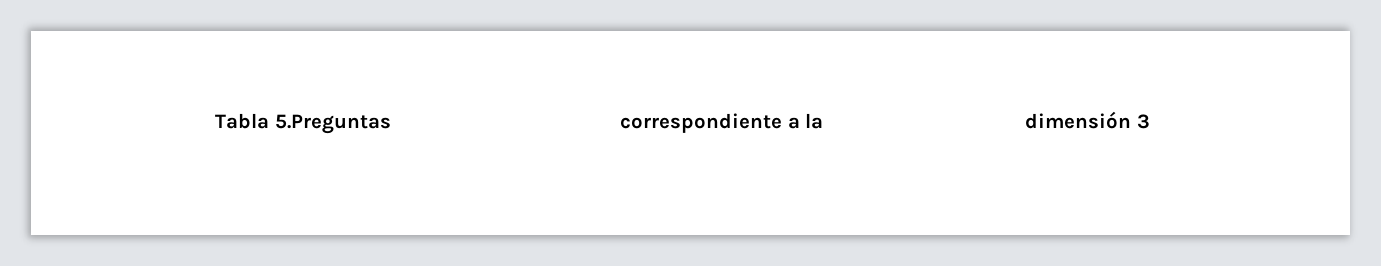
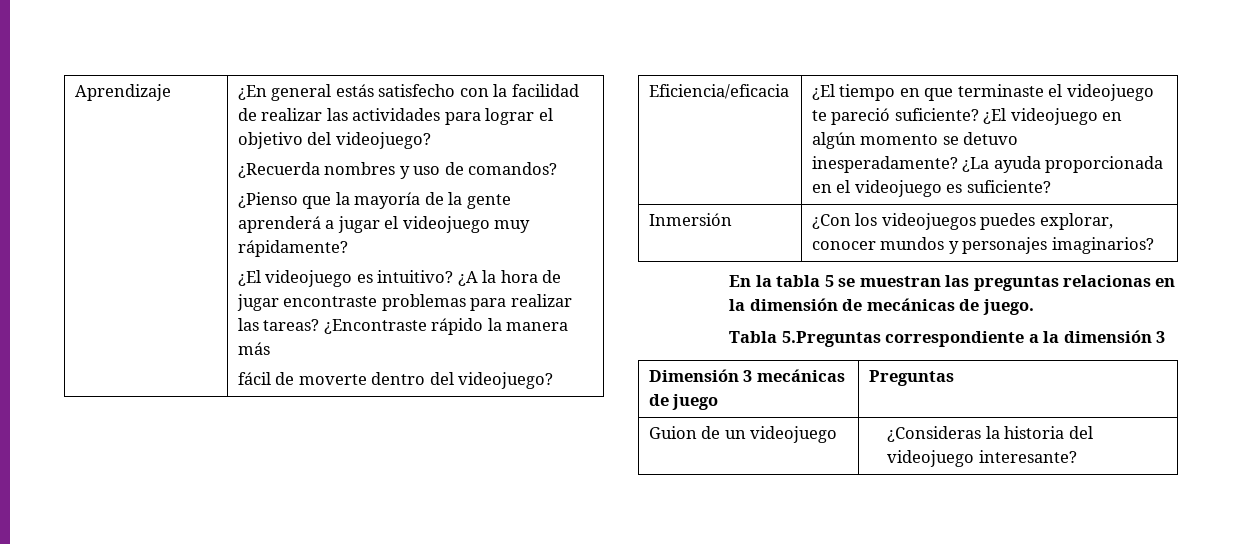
(215, 121) none -> [75,84,172,101] [238,84,579,101] [238,108,553,125] [238,132,431,149] [238,162,558,179] [238,192,511,209] [238,216,531,233] [238,240,349,257] [238,270,562,287] [237,294,572,311] [238,318,569,335] [238,342,271,355] [238,372,554,389] [649,84,790,99] [812,84,1154,101] [812,108,1123,125] [812,132,1019,149] [812,156,1164,173] [812,180,1051,197] [649,213,733,226] [812,213,1113,230] [812,237,1154,254] [729,275,1176,291] [729,298,1034,315] Aprendizaje | ¿En general estás satisfecho con la facilidad de realizar las actividades para lograr el objetivo del videojuego? // ¿Recuerda nombres y uso de comandos? // ¿Pienso que la mayoría de la gente aprenderá a jugar el videojuego muy rápidamente? // ¿El videojuego es intuitivo? ¿A la hora de jugar encontraste problemas para realizar las tareas? ¿Encontraste rápido la manera más // fácil de moverte dentro del videojuego? // Eficiencia/eficacia | ¿El tiempo en que terminaste el videojuego te pareció suficiente? ¿El videojuego en algún momento se detuvo inesperadamente? ¿La ayuda proporcionada en el videojuego es suficiente? // Inmersión | ¿Con los videojuegos puedes explorar, conocer mundos y personajes imaginarios? // En la tabla 5 se muestran las preguntas relacionas en la dimensión de mecánicas de juego. //
(1150, 121) none -> [649,369,845,382] [649,394,719,410] [869,370,955,386] [649,426,838,443] [887,426,1093,442] [887,450,1077,467] // Dimensión 3 mecánicas de juego | Preguntas // Guion de un videojuego | ¿Consideras la historia del videojuego interesante?

